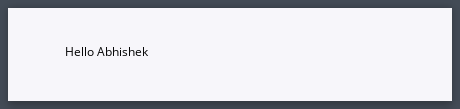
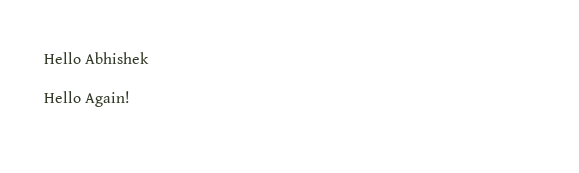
(150, 51) none -> [44,91,131,107] // Hello Again!

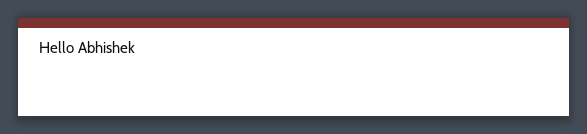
[44,91,131,107] // Hello Again! -> (136, 47) none

